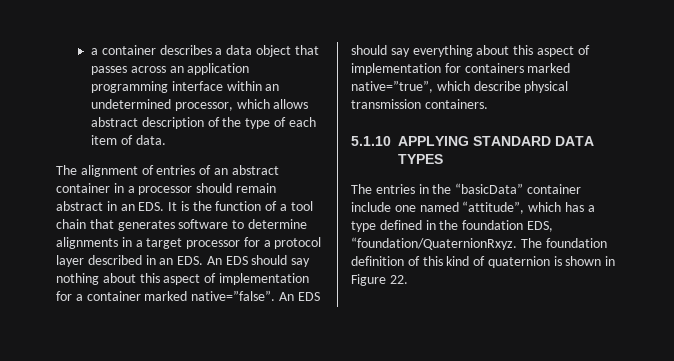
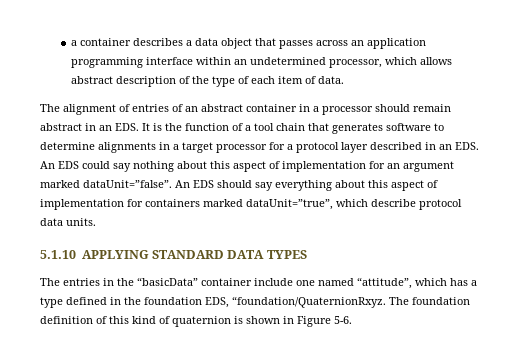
[251,255,288,265] should -> [82,161,110,169] could
[75,290,276,301] a container marked native=”false”. -> [387,161,454,172] [40,180,172,188] an argument marked dataUnit=”false”.
[351,80,433,93] native=”true”, -> [246,199,333,210] dataUnit=”true”,
[524,81,569,93] [351,99,488,109] physical transmission containers. -> [419,199,462,210] [40,218,96,226] protocol data units.
[389,275,408,284] 22. -> [334,316,352,324] 5-6.

